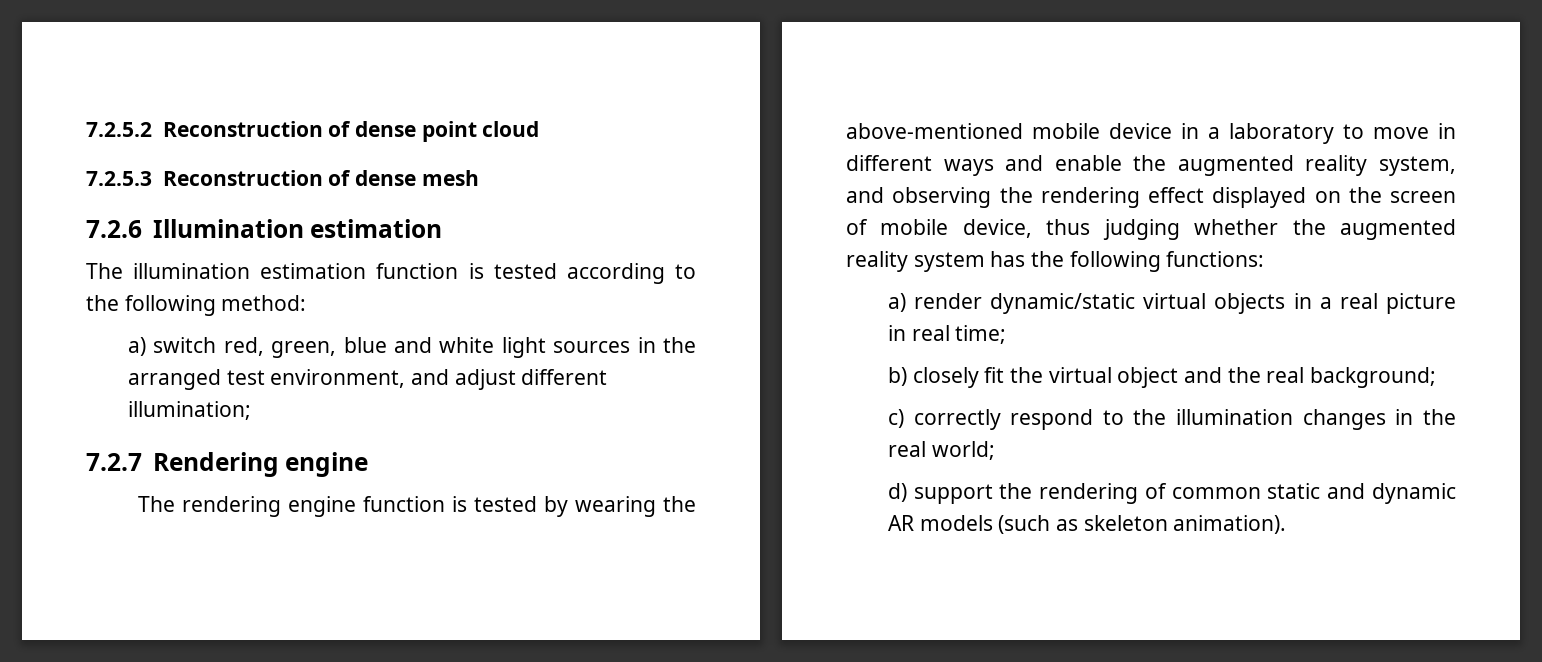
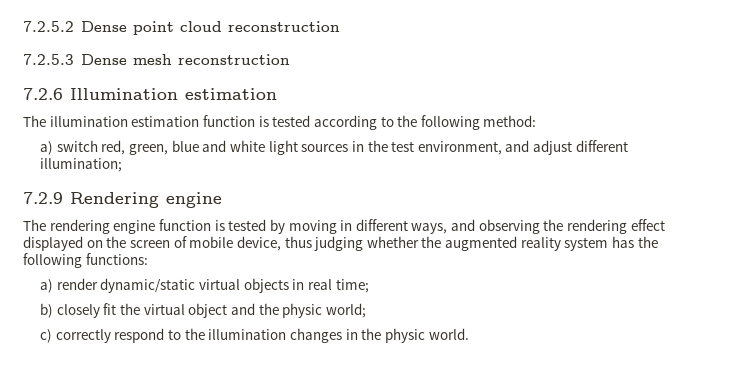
[162,121,416,137] Reconstruction of dense -> [80,21,127,32] Dense
(540, 129) none -> [227,21,340,32] reconstruction
[162,170,416,186] Reconstruction of dense -> [80,54,127,65] Dense
(479, 178) none -> [177,54,290,65] reconstruction
[127,369,221,390] arranged -> (388, 146) none
[86,453,142,471] 7.2.7 -> [23,192,63,204] 7.2.9
[575,496,697,517] [846,123,1456,144] [846,155,1456,176] wearing the above-mentioned mobile device in a laboratory to move in different ways and enable the augmented reality system, -> [288,219,448,234] moving in different ways,
[1319,293,1456,314] [887,325,906,341] a real picture in -> (305, 284) none
[1266,367,1436,388] real background; -> [282,303,366,318] physic world;
[887,441,995,460] [887,483,1456,504] [887,515,1287,534] real world; // d) support the rendering of common static and dynamic AR models (such as skeleton animation). -> [384,328,469,343] physic world.

